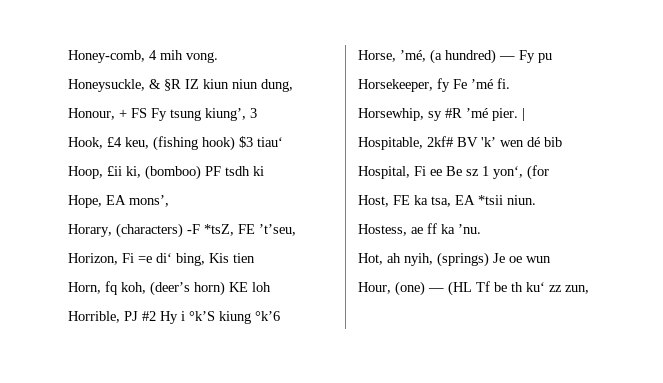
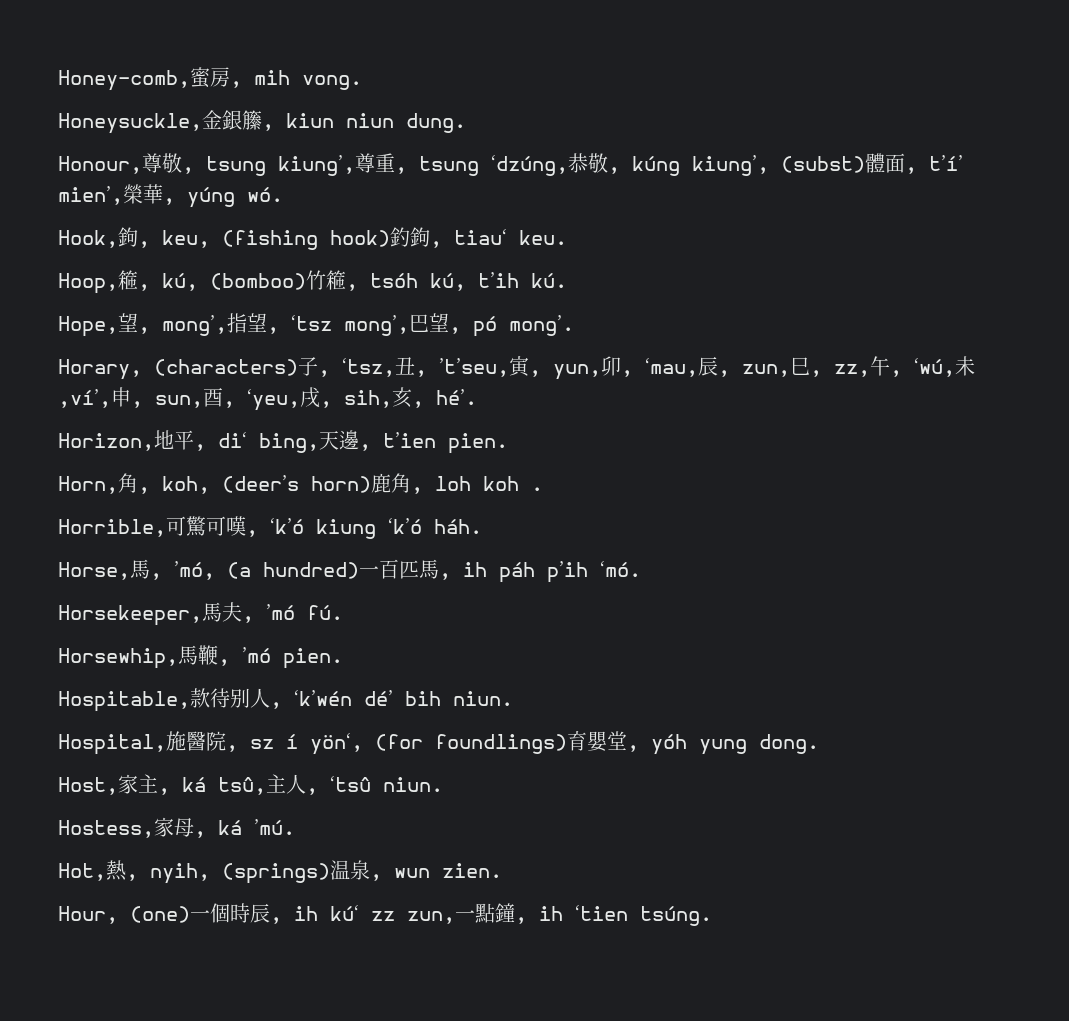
[149,50,157,60] 4 -> [190,67,242,88] 蜜房,
[149,79,199,91] & §R IZ -> [202,110,274,131] 金銀籘,
[261,79,293,92] dung, -> [406,113,466,133] dung.
[119,108,257,121] + FS Fy tsung kiung’, 3 -> [142,153,963,176] [58,184,283,208] 尊敬, tsung kiung’,尊重, tsung ‘dzúng,恭敬, kúng kiung’, (subst)體面, t’í’ mien’,榮華, yúng wó.
[107,137,122,147] £4 -> [118,227,150,248] 鉤,
[239,136,253,148] $3 -> [390,227,442,248] 釣鉤,
(283, 142) none -> [519,230,567,245] keu.
[107,165,264,180] [68,195,169,208] [68,223,296,238] [68,253,255,266] £ii ki, (bomboo) PF tsdh ki // Hope, EA mons’, // Horary, (characters) -F *tsZ, FE ’t’seu, // Horizon, Fi =e di‘ bing, Kis tien -> [118,270,567,291] [58,313,574,337] [58,356,975,380] [58,387,477,411] [58,430,508,454] 篐, kú, (bomboo)竹篐, tsóh kú, t’ih kú. // Hope,望, mong’,指望, ‘tsz mong’,巴望, pó mong’. // Horary, (characters)子, ‘tsz,丑, ’t’seu,寅, yun,卯, ‘mau,辰, zun,巳, zz,午, ‘wú,未,ví’,申, sun,酉, ‘yeu,戌, sih,亥, hé’. // Horizon,地平, di‘ bing,天邊, t’ien pien.
[105,281,117,295] fq -> [118,473,150,494] 角,
[229,282,248,292] KE -> [371,473,423,494] 鹿角,
(271, 287) none -> [483,476,543,491] koh .
[124,311,280,324] [358,49,552,64] [358,78,510,92] [358,108,525,121] [358,136,562,150] [358,165,549,180] [358,195,536,207] [358,223,481,236] PJ #2 Hy i °k’S kiung °k’6 // Horse, ’mé, (a hundred) — Fy pu // Horsekeeper, fy Fe ’mé fi. // Horsewhip, sy #R ’mé pier. | // Hospitable, 2kf# BV 'k’ wen dé bib // Hospital, Fi ee Be sz 1 yon‘, (for // Host, FE ka tsa, EA *tsii niun. // Hostess, ae ff ka ’nu. -> [166,516,482,539] [58,559,641,583] [58,602,343,626] [58,645,343,669] [58,688,513,712] [58,731,819,755] [58,774,443,795] [58,817,295,838] 可驚可嘆, ‘k’ó kiung ‘k’ó háh. // Horse,馬, ’mó, (a hundred)一百匹馬, ih páh p’ih ‘mó. // Horsekeeper,馬夫, ’mó fú. // Horsewhip,馬鞭, ’mó pien. // Hospitable,款待别人, ‘k’wén dé’ bih niun. // Hospital,施醫院, sz í yön‘, (for foundlings)育嬰堂, yóh yung dong. // Host,家主, ká tsû,主人, ‘tsû niun. // Hostess,家母, ká ’mú.
[387,253,401,263] ah -> [106,860,138,881] 熱,
[493,253,522,263] Je oe -> [330,860,382,881] 温泉,
(551, 259) none -> [442,863,502,878] zien.
[428,281,589,296] — (HL Tf be th ku‘ zz zun, -> [190,903,712,926] 一個時辰, ih kú‘ zz zun,一點鐘, ih ‘tien tsúng.

